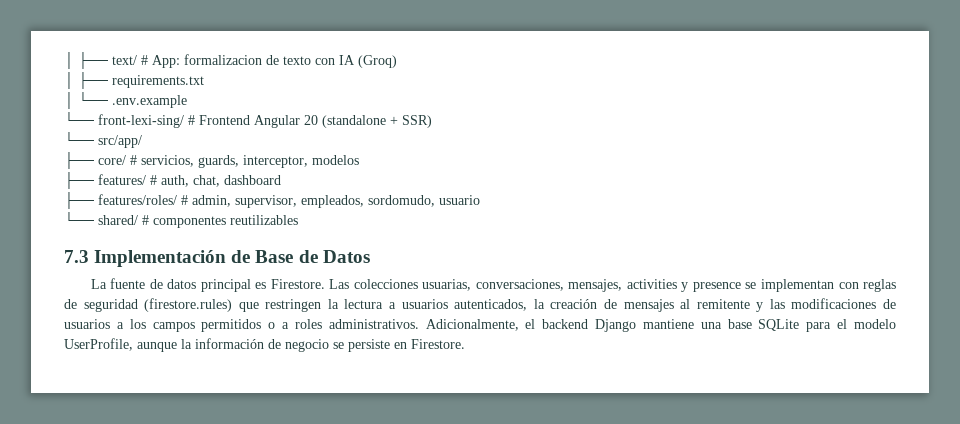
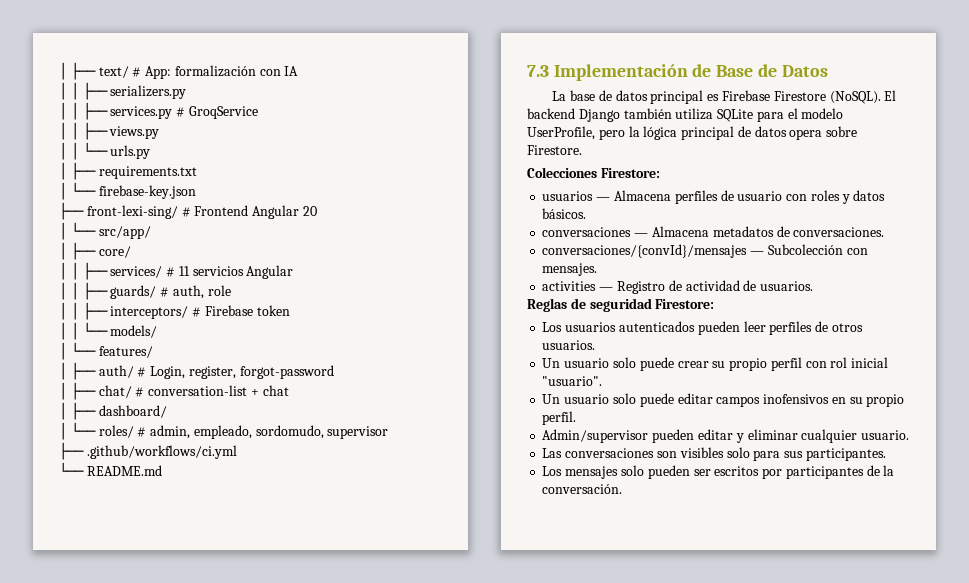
[184,54,311,65] formalizacion de texto -> [174,65,256,77] formalización
[358,55,397,68] (Groq) -> [59,82,187,100] [59,102,258,120] [59,122,160,140] [59,142,151,160] // │ │ ├── serializers.py // │ │ ├── services.py # GroqService // │ │ ├── views.py // │ │ └── urls.py
[112,95,187,108] [64,112,94,125] .env.example // └── -> [98,185,196,199] [59,202,84,220] firebase-key.json // ├──
[322,115,432,128] (standalone + SSR) // -> [59,222,67,240] // │
(142, 141) none -> [59,242,67,260] │
[130,155,359,168] [64,172,281,189] [64,192,480,209] [64,212,298,228] # servicios, guards, interceptor, modelos // ├── features/ # auth, chat, dashboard // ├── features/roles/ # admin, supervisor, empleados, sordomudo, usuario // └── shared/ # componentes reutilizables -> [59,262,294,280] [59,282,231,300] [59,302,290,320] [59,322,158,340] [59,342,153,360] [59,362,334,380] [59,382,289,400] [59,402,167,420] [59,422,389,440] [59,442,237,460] [59,462,162,476] // │ │ ├── services/ # 11 servicios Angular // │ │ ├── guards/ # auth, role // │ │ ├── interceptors/ # Firebase token // │ │ └── models/ // │ └── features/ // │ ├── auth/ # Login, register, forgot-password // │ ├── chat/ # conversation-list + chat // │ ├── dashboard/ // │ └── roles/ # admin, empleado, sordomudo, supervisor // ├── .github/workflows/ci.yml // └── README.md
[110,278,146,289] fuente -> [570,90,596,101] base
[270,279,896,292] [64,298,896,312] [64,319,752,332] Firestore. Las colecciones usuarias, conversaciones, mensajes, activities y presence se implementan con reglas de seguridad (firestore.rules) que restringen la lectura a usuarios autenticados, la creación de mensajes al remitente y las modificaciones de usuarios a los campos permitidos o a roles administrativos. Adicionalmente, el backend Django mantiene una base -> [722,90,897,104] [527,108,714,122] Firebase Firestore (NoSQL). El backend Django también utiliza
[137,338,465,352] aunque la información de negocio se persiste en Firestore. -> [598,126,858,140] [527,145,582,155] [527,167,660,178] [542,190,886,204] [542,208,587,219] [542,226,885,237] [542,244,868,258] [542,263,598,276] [542,280,814,294] [527,298,715,312] [542,321,863,335] [542,340,596,350] [542,357,889,371] [542,376,603,386] [542,393,905,407] [542,411,577,425] [542,429,910,443] [542,447,886,461] [542,465,895,479] [542,484,623,494] pero la lógica principal de datos opera sobre Firestore. // Colecciones Firestore: // usuarios — Almacena perfiles de usuario con roles y datos básicos. // conversaciones — Almacena metadatos de conversaciones. // conversaciones/{convId}/mensajes — Subcolección con mensajes. // activities — Registro de actividad de usuarios. // Reglas de seguridad Firestore: // Los usuarios autenticados pueden leer perfiles de otros usuarios. // Un usuario solo puede crear su propio perfil con rol inicial "usuario". // Un usuario solo puede editar campos inofensivos en su propio perfil. // Admin/supervisor pueden editar y eliminar cualquier usuario. // Las conversaciones son visibles solo para sus participantes. // Los mensajes solo pueden ser escritos por participantes de la conversación.

